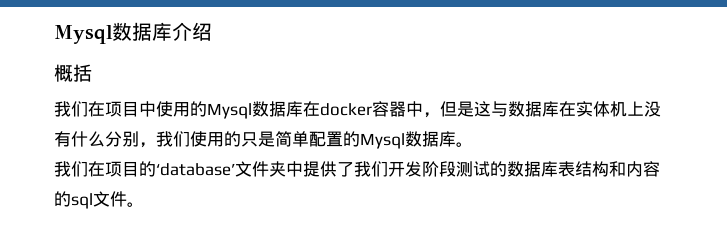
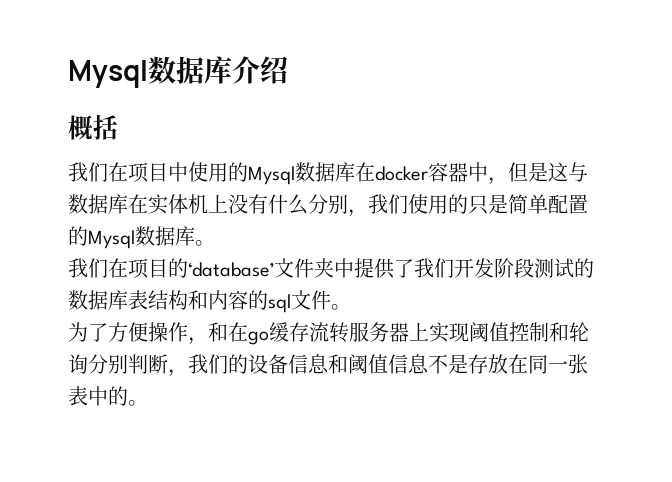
(144, 204) none -> [68,322,589,345] [68,354,588,377] [68,386,148,406] // 为了方便操作，和在go缓存流转服务器上实现阈值控制和轮询分别判断，我们的设备信息和阈值信息不是存放在同一张表中的。

